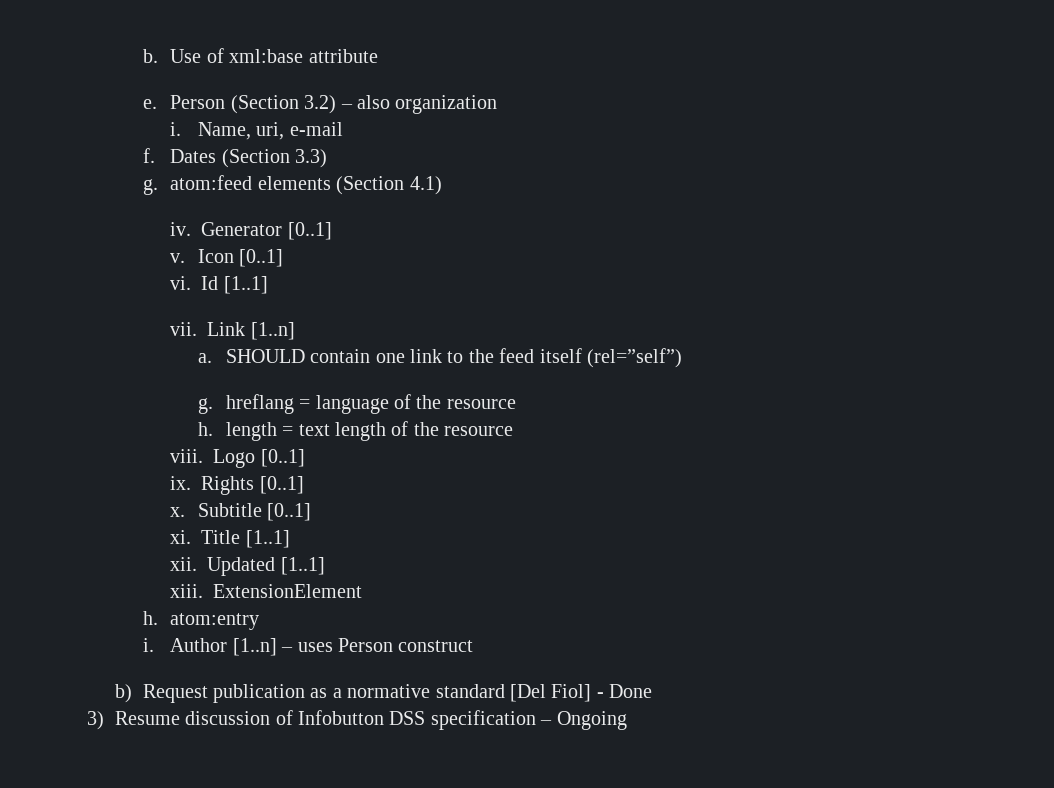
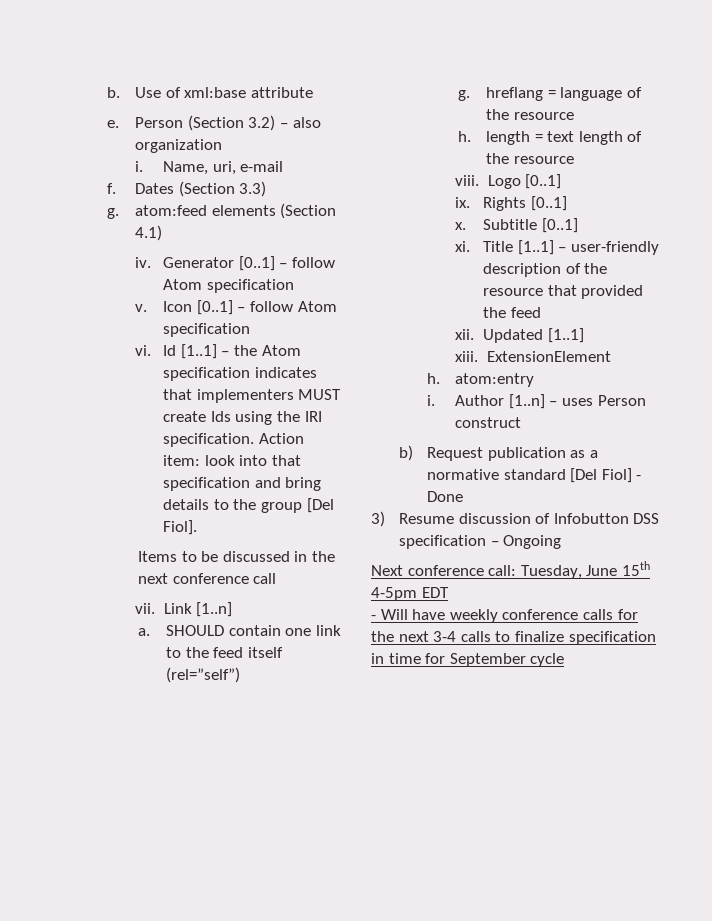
(332, 231) none -> [279,257,336,268] [163,279,294,293] – follow Atom specification
(284, 258) none -> [237,301,337,312] [163,323,251,337] – follow Atom specification
(268, 285) none -> [221,345,301,356] [163,367,317,381] [163,389,342,403] [163,411,322,425] [163,433,304,447] [163,455,302,466] [163,477,322,491] [163,498,334,513] [163,520,198,535] [138,551,335,562] [138,573,277,584] – the Atom specification indicates that implementers MUST create Ids using the IRI specification. Action item: look into that specification and bring details to the group [Del Fiol]. // Items to be discussed in the next conference call
(290, 539) none -> [558,241,660,255] [483,263,608,277] [483,285,644,299] [483,307,541,318] – user-friendly description of the resource that provided the feed
(627, 720) none -> [371,561,650,579] [371,587,449,601] [371,609,638,623] [371,631,656,645] [371,653,565,667] // Next conference call: Tuesday, June 15th 4-5pm EDT // - Will have weekly conference calls for the next 3-4 calls to finalize specification in time for September cycle

